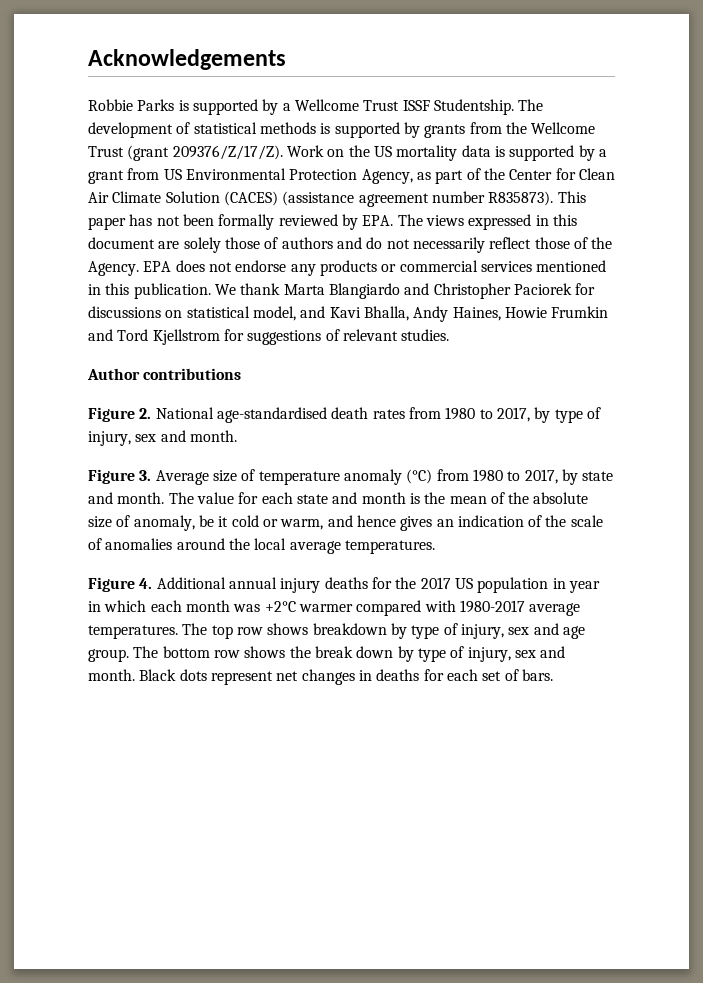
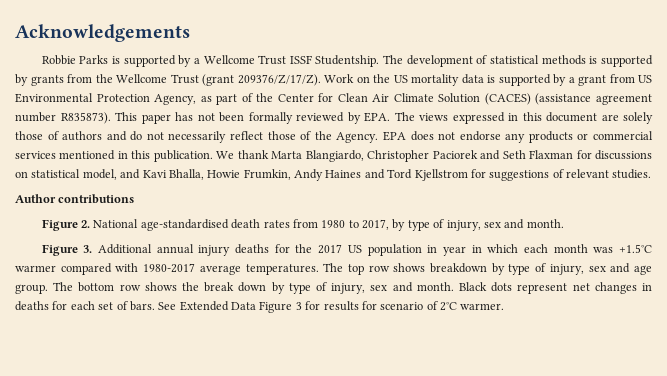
[328,283,572,299] Blangiardo and Christopher Paciorek -> [305,150,574,162] Blangiardo, Christopher Paciorek and Seth Flaxman
[413,306,609,322] Andy Haines, Howie Frumkin -> [207,169,362,181] Howie Frumkin, Andy Haines
[155,469,614,485] [88,492,589,504] [88,515,603,531] [88,538,435,554] [88,577,153,592] Average size of temperature anomaly (°C) from 1980 to 2017, by state and month. The value for each state and month is the mean of the absolute size of anomaly, be it cold or warm, and hence gives an indication of the scale of anomalies around the local average temperatures. // Figure 4. -> (93, 249) none
[264,601,296,612] +2°C -> [618,244,652,253] +1.5°C
(553, 675) none -> [158,301,505,313] See Extended Data Figure 3 for results for scenario of 2°C warmer.

